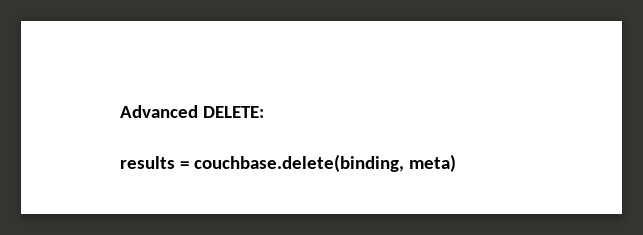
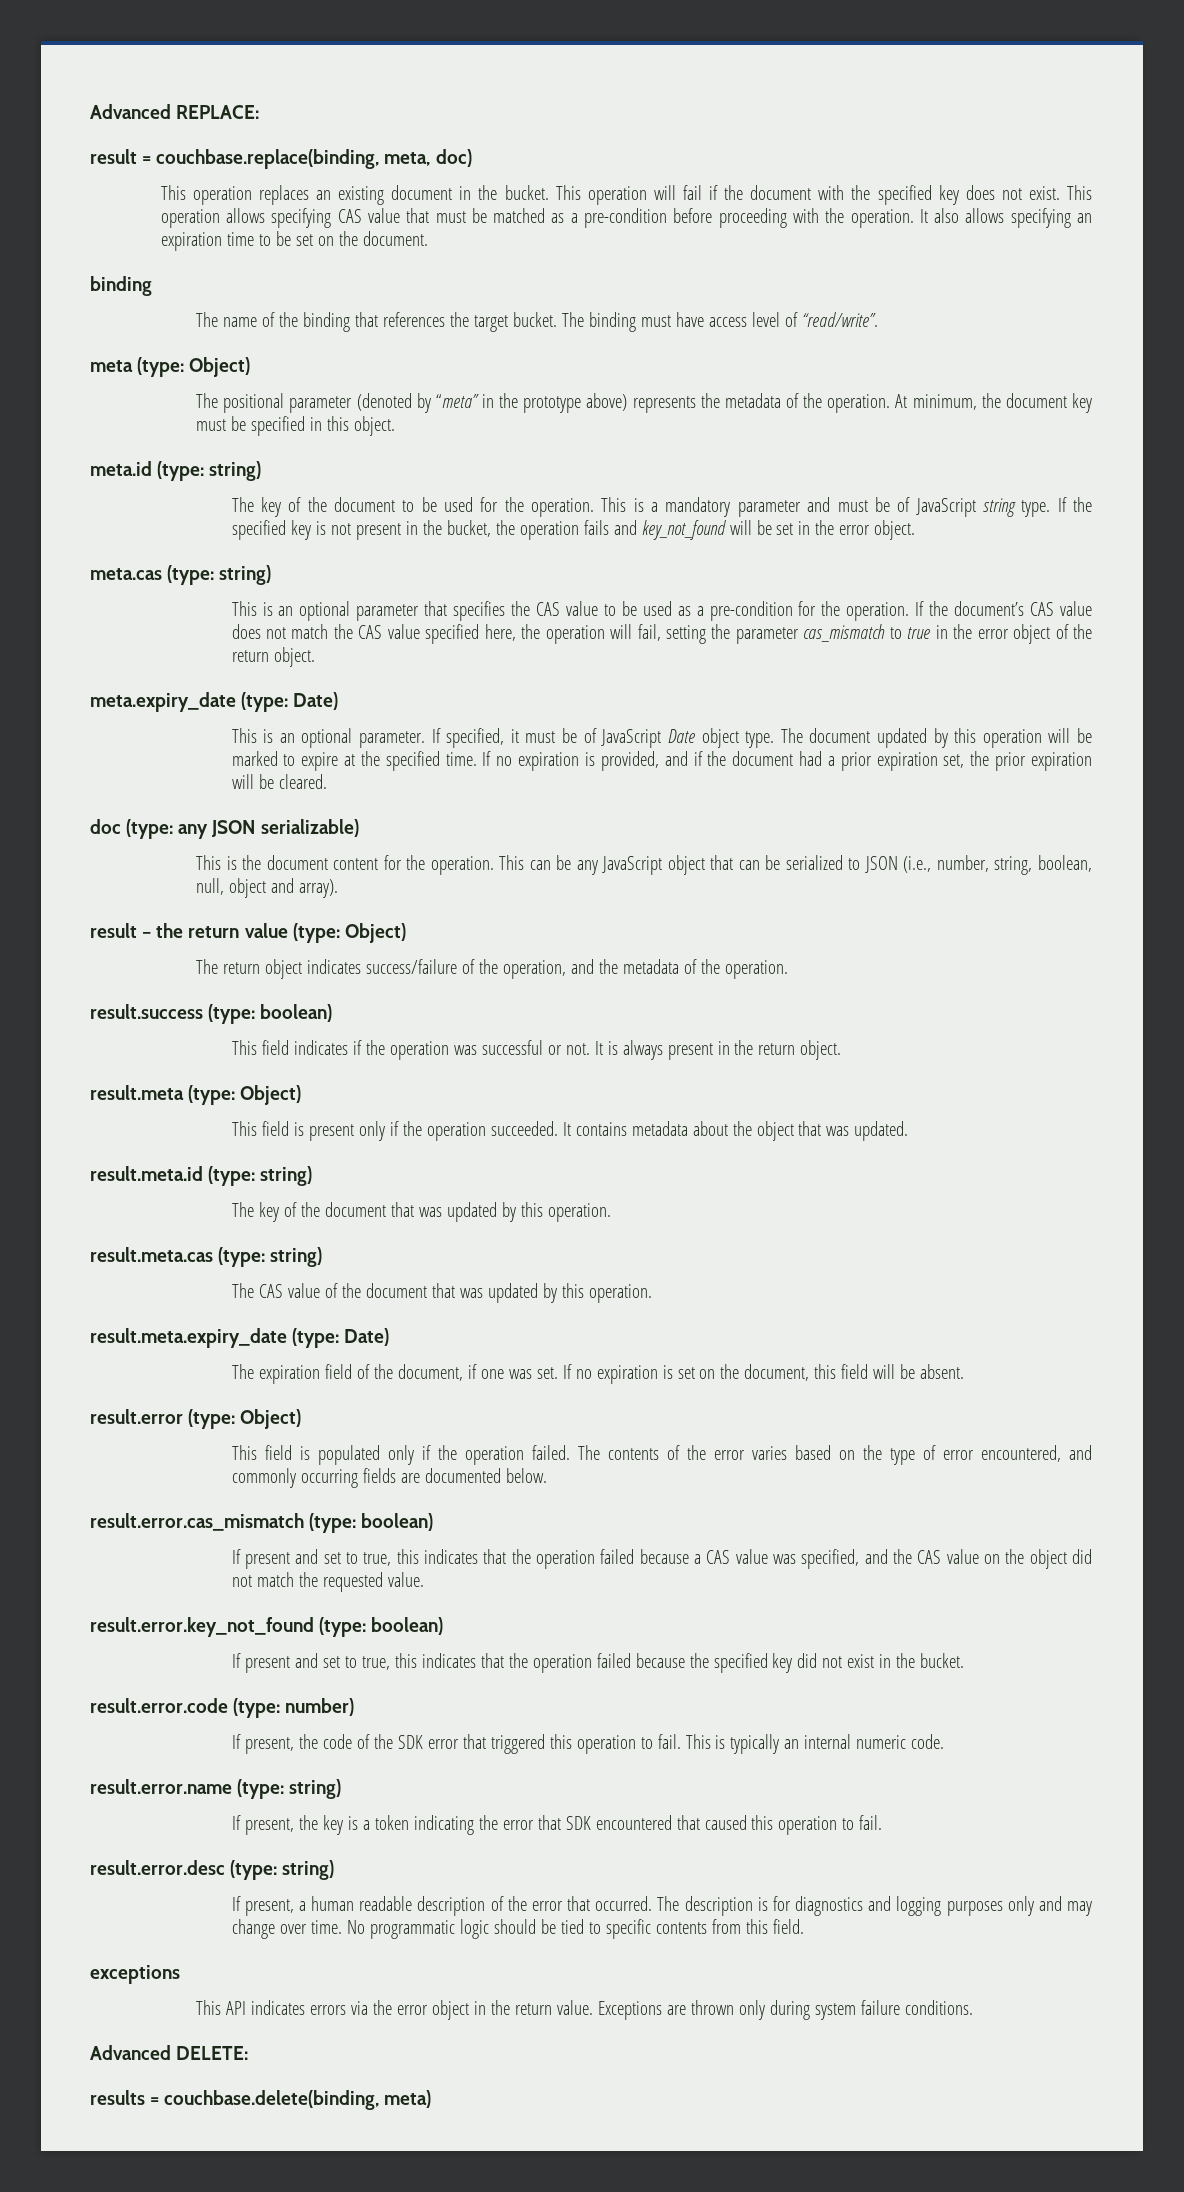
[120,105,198,118] Advanced -> [90,104,260,119] [90,149,472,169] [160,185,1093,205] [160,208,1092,228] [160,231,428,251] [90,276,152,296] [196,312,879,332] [90,357,251,377] [196,393,1092,413] [196,416,396,436] [90,461,262,481] [231,497,1093,517] [231,520,916,540] [90,565,272,585] [231,601,1092,621] [231,624,1093,644] [231,647,315,667] [90,692,339,712] [231,728,1092,748] [231,751,1092,771] [231,774,327,789] [90,819,359,839] [196,855,1092,875] [196,878,339,898] [90,923,406,943] [196,959,789,979] [90,1004,333,1024] [231,1040,842,1060] [90,1085,302,1105] [231,1121,909,1141] [90,1166,313,1186] [231,1202,611,1222] [90,1247,323,1267] [231,1283,652,1303] [90,1328,390,1348] [231,1364,965,1384] [90,1409,302,1429] [231,1445,1093,1465] [231,1468,547,1488] [90,1513,434,1533] [231,1549,1092,1569] [231,1572,424,1592] [90,1617,444,1637] [231,1653,965,1673] [90,1698,355,1718] [231,1734,945,1754] [90,1779,342,1799] [231,1815,883,1835] [90,1860,335,1880] [231,1896,1093,1916] [231,1919,804,1939] [90,1965,180,1984] [196,2000,974,2020] [90,2045,171,2060] Advanced REPLACE: // result = couchbase.replace(binding, meta, doc) // This operation replaces an existing document in the bucket. This operation will fail if the document with the specified key does not exist. This operation allows specifying CAS value that must be matched as a pre-condition before proceeding with the operation. It also allows specifying an expiration time to be set on the document. // binding // The name of the binding that references the target bucket. The binding must have access level of “read/write”. // meta (type: Object) // The positional parameter (denoted by “meta” in the prototype above) represents the metadata of the operation. At minimum, the document key must be specified in this object. // meta.id (type: string) // The key of the document to be used for the operation. This is a mandatory parameter and must be of JavaScript string type. If the specified key is not present in the bucket, the operation fails and key_not_found will be set in the error object. // meta.cas (type: string) // This is an optional parameter that specifies the CAS value to be used as a pre-condition for the operation. If the document’s CAS value does not match the CAS value specified here, the operation will fail, setting the parameter cas_mismatch to true in the error object of the return object. // meta.expiry_date (type: Date) // This is an optional parameter. If specified, it must be of JavaScript Date object type. The document updated by this operation will be marked to expire at the specified time. If no expiration is provided, and if the document had a prior expiration set, the prior expiration will be cleared. // doc (type: any JSON serializable) // This is the document content for the operation. This can be any JavaScript object that can be serialized to JSON (i.e., number, string, boolean, null, object and array). // result – the return value (type: Object) // The return object indicates success/failure of the operation, and the metadata of the operation. // result.success (type: boolean) // This field indicates if the operation was successful or not. It is always present in the return object. // result.meta (type: Object) // This field is present only if the operation succeeded. It contains metadata about the object that was updated. // result.meta.id (type: string) // The key of the document that was updated by this operation. // result.meta.cas (type: string) // The CAS value of the document that was updated by this operation. // result.meta.expiry_date (type: Date) // The expiration field of the document, if one was set. If no expiration is set on the document, this field will be absent. // result.error (type: Object) // This field is populated only if the operation failed. The contents of the error varies based on the type of error encountered, and commonly occurring fields are documented below. // result.error.cas_mismatch (type: boolean) // If present and set to true, this indicates that the operation failed because a CAS value was specified, and the CAS value on the object did not match the requested value. // result.error.key_not_found (type: boolean) // If present and set to true, this indicates that the operation failed because the specified key did not exist in the bucket. // result.error.code (type: number) // If present, the code of the SDK error that triggered this operation to fail. This is typically an internal numeric code. // result.error.name (type: string) // If present, the key is a token indicating the error that SDK encountered that caused this operation to fail. // result.error.desc (type: string) // If present, a human readable description of the error that occurred. The description is for diagnostics and logging purposes only and may change over time. No programmatic logic should be tied to specific contents from this field. // exceptions // This API indicates errors via the error object in the return value. Exceptions are thrown only during system failure conditions. // Advanced

